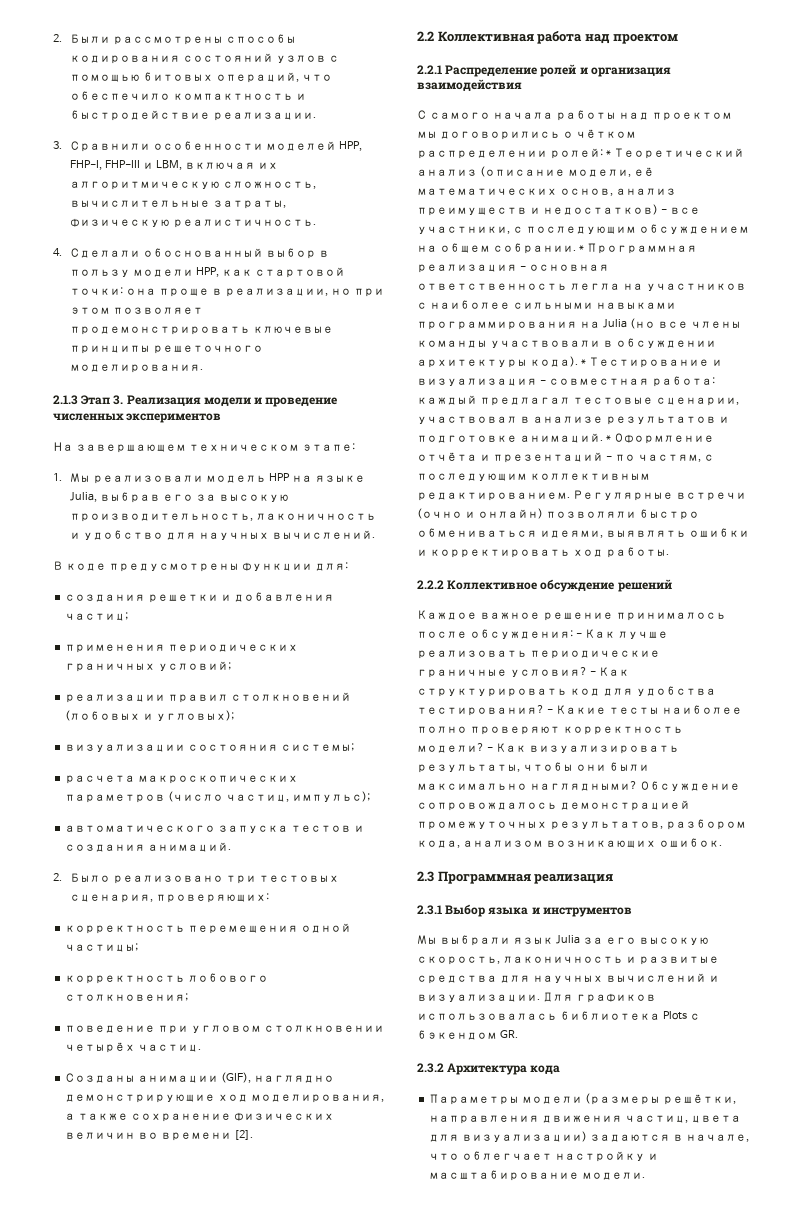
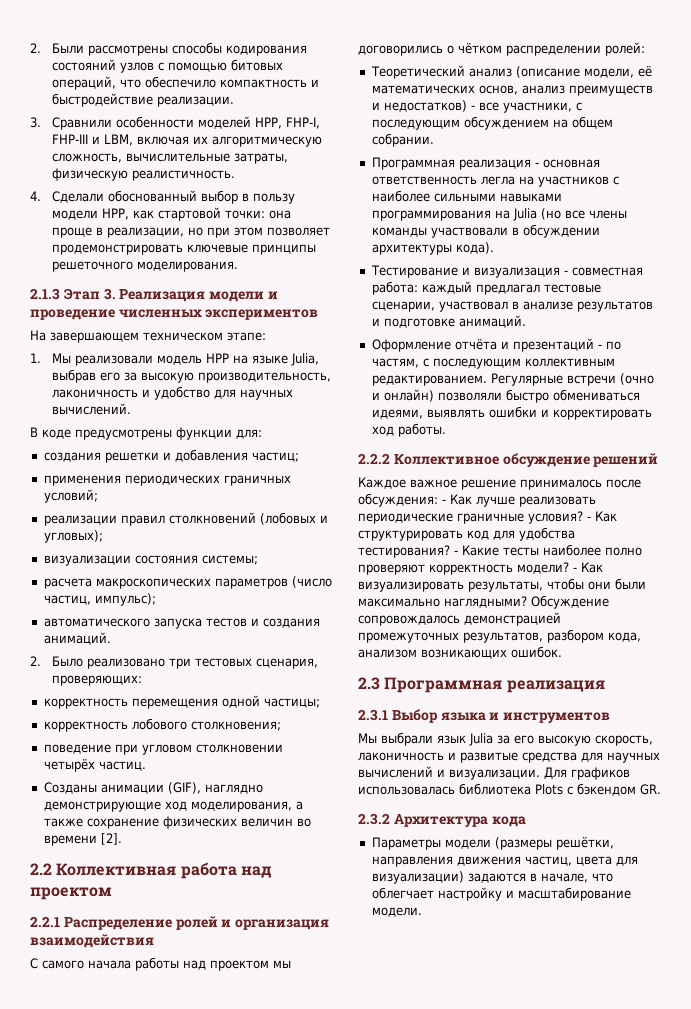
[605,150,611,156] * -> (645, 49) //
[578,245,584,251] * -> (434, 140) //
[580,359,586,365] * -> (494, 248) //
[605,435,611,441] * -> (526, 321) //

